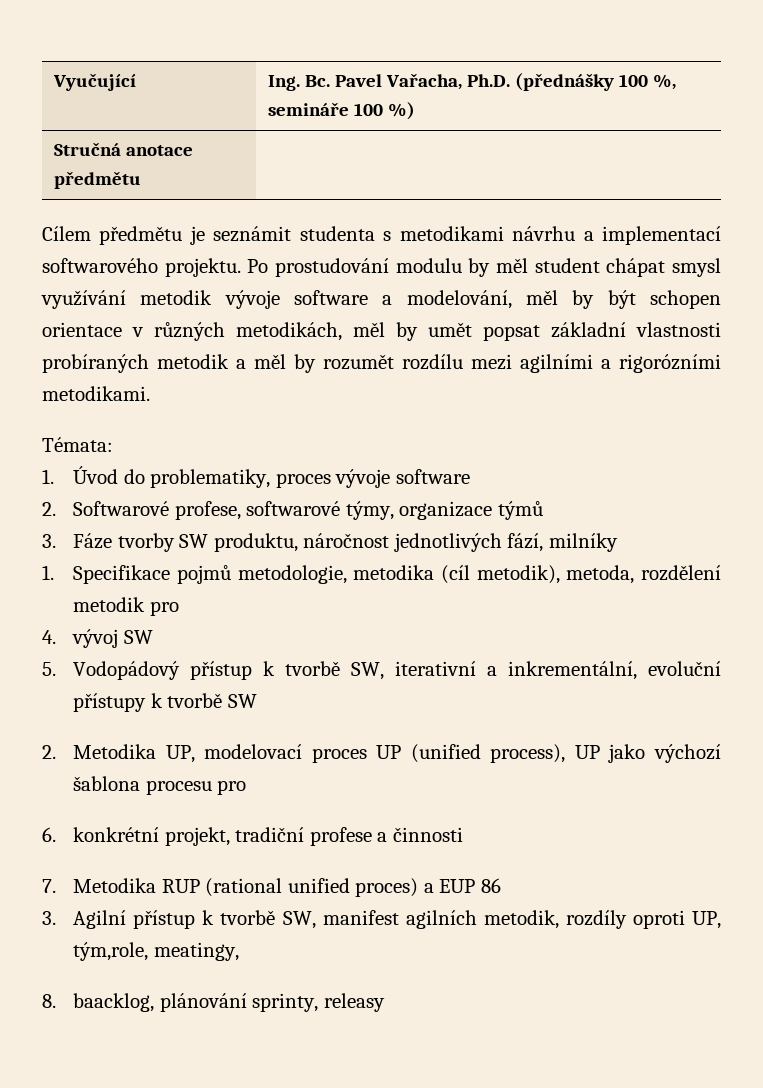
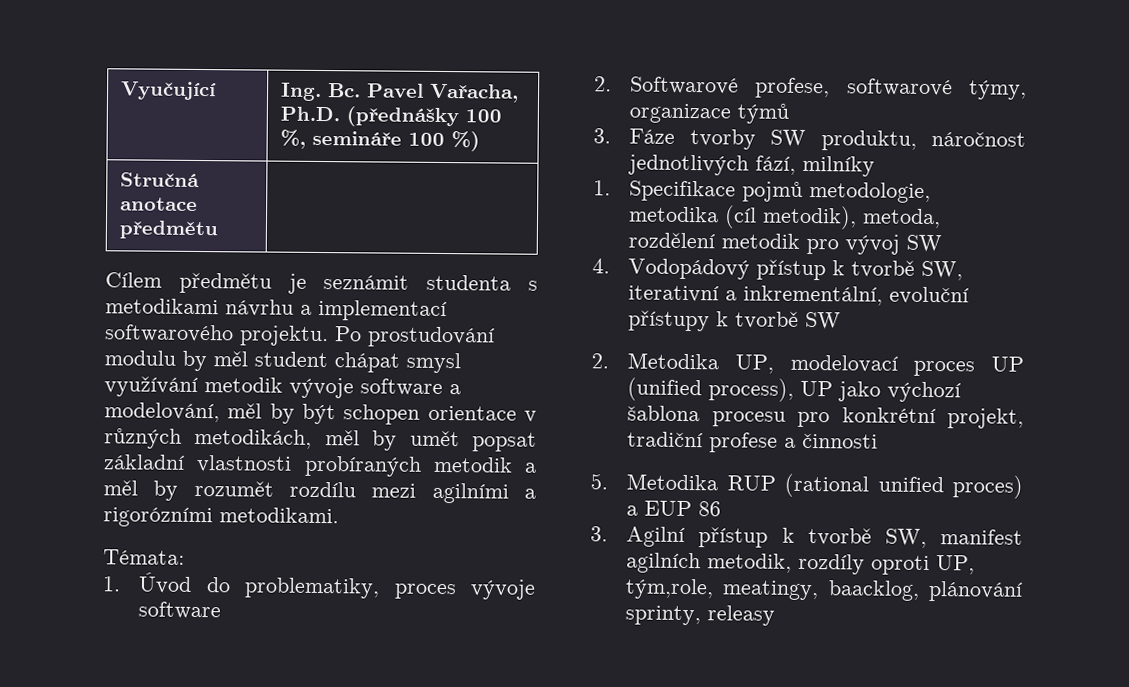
[42,630,56,644] // 4. -> (840, 246) none
[42,662,56,676] 5. -> [592,258,610,274] 4.
[42,827,56,842] // 6. -> (831, 419) none
[42,879,56,893] 7. -> [590,473,608,490] 5.
[42,994,56,1008] // 8. -> (820, 590) none

